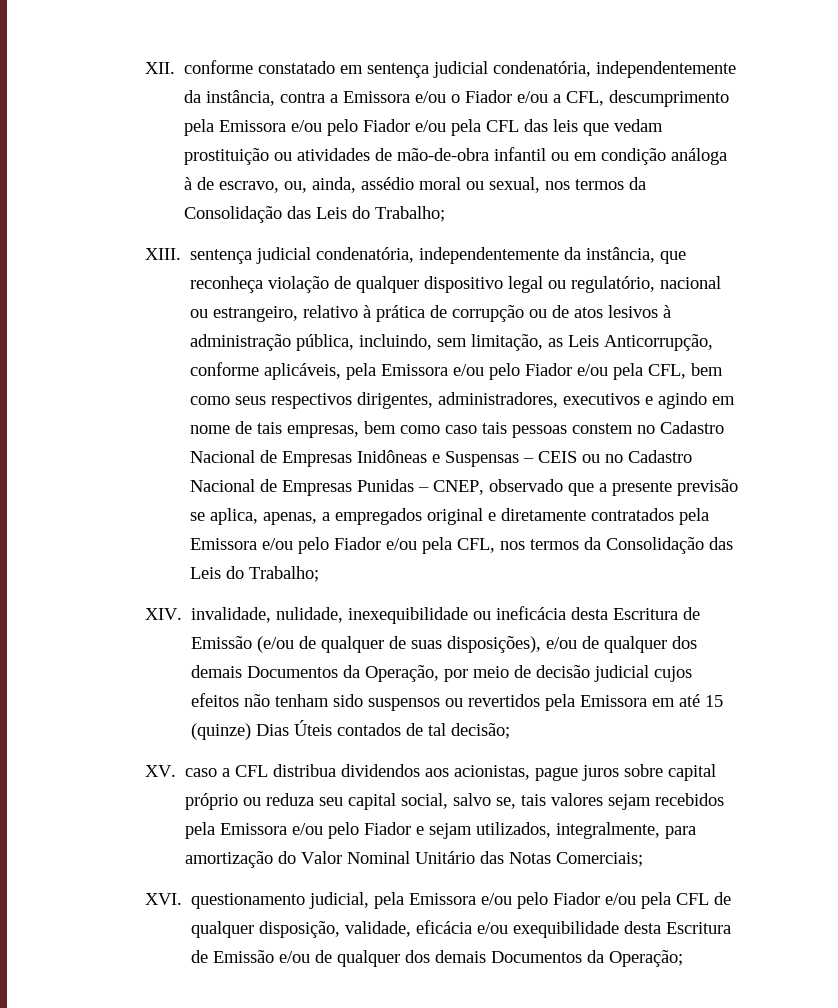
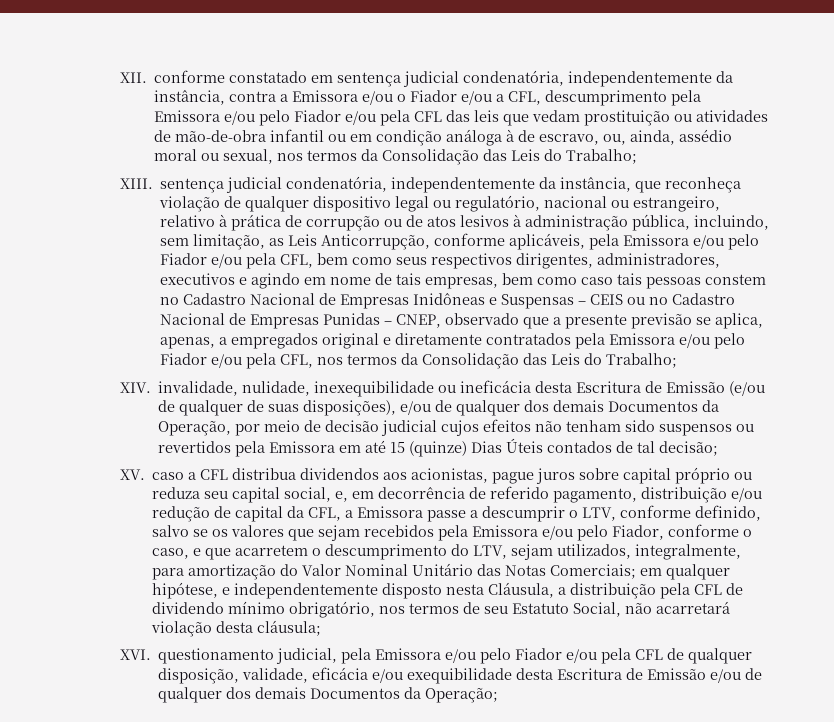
[452,793,603,809] salvo se, tais valores -> [335,486,763,503] [152,505,762,522] [152,525,315,541] e, em decorrência de referido pagamento, distribuição e/ou redução de capital da CFL, a Emissora passe a descumprir o LTV, conforme definido, salvo se os valores que
[363,822,424,835] Fiador e -> [612,524,753,540] [152,544,508,560] Fiador, conforme o caso, e que acarretem o descumprimento do LTV,
(643, 859) none -> [640,564,731,580] [152,582,744,599] [152,601,731,618] [151,620,322,637] em qualquer hipótese, e independentemente disposto nesta Cláusula, a distribuição pela CFL de dividendo mínimo obrigatório, nos termos de seu Estatuto Social, não acarretará violação desta cláusula;

